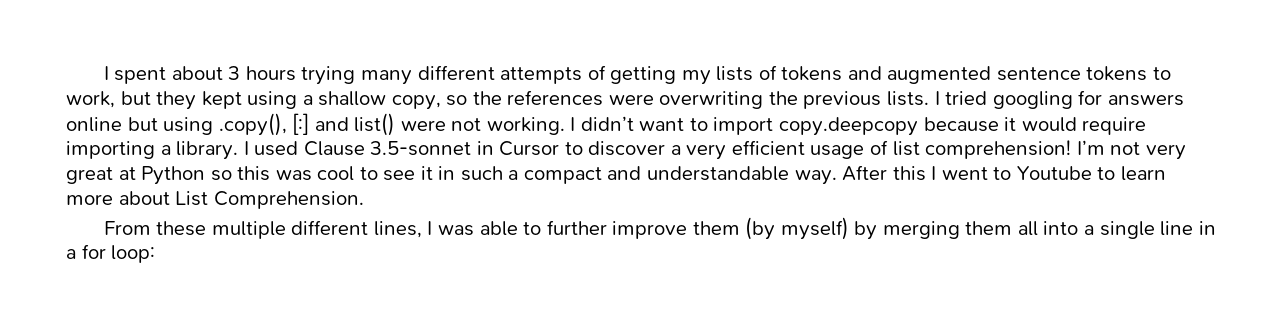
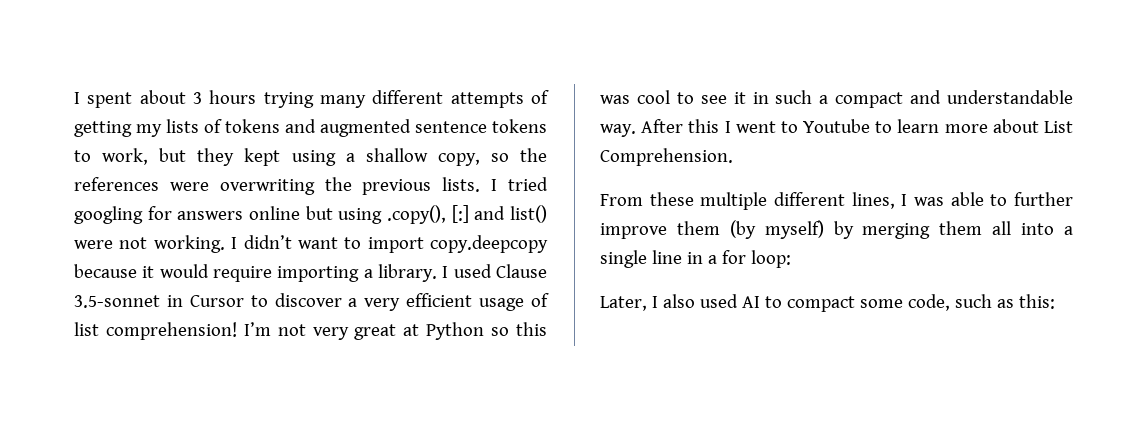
(156, 254) none -> [600,294,1055,312] // Later, I also used AI to compact some code, such as this:

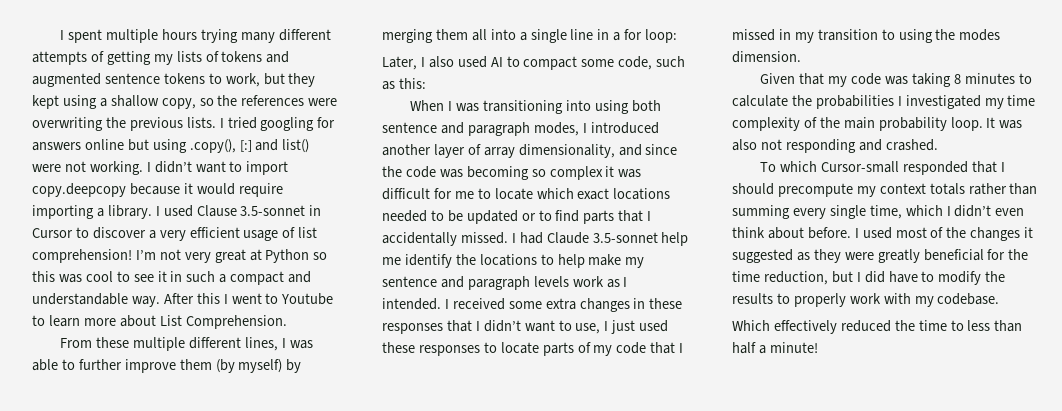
[139,90,202,104] about 3 -> [106,29,159,43] multiple
(1055, 301) none -> [410,100,661,114] [382,122,659,136] [382,144,678,158] [382,166,642,180] [382,188,671,200] [382,210,652,224] [382,232,689,246] [382,254,645,268] [382,276,628,290] [382,298,683,312] [382,320,669,334] [382,342,684,356] [732,29,1001,43] [732,51,801,63] [760,73,1032,87] [732,95,1036,109] [732,117,1023,131] [732,139,938,153] [760,161,1005,175] [732,183,1038,197] [732,205,1025,219] [732,227,1034,241] [732,249,1029,263] [732,271,1006,285] [732,293,1000,307] [732,320,1023,334] [732,342,818,354] // When I was transitioning into using both sentence and paragraph modes, I introduced another layer of array dimensionality, and since the code was becoming so complex it was difficult for me to locate which exact locations needed to be updated or to find parts that I accidentally missed. I had Claude 3.5-sonnet help me identify the locations to help make my sentence and paragraph levels work as I intended. I received some extra changes in these responses that I didn’t want to use, I just used these responses to locate parts of my code that I missed in my transition to using the modes dimension. // Given that my code was taking 8 minutes to calculate the probabilities I investigated my time complexity of the main probability loop. It was also not responding and crashed. // To which Cursor-small responded that I should precompute my context totals rather than summing every single time, which I didn’t even think about before. I used most of the changes it suggested as they were greatly beneficial for the time reduction, but I did have to modify the results to properly work with my codebase. // Which effectively reduced the time to less than half a minute!

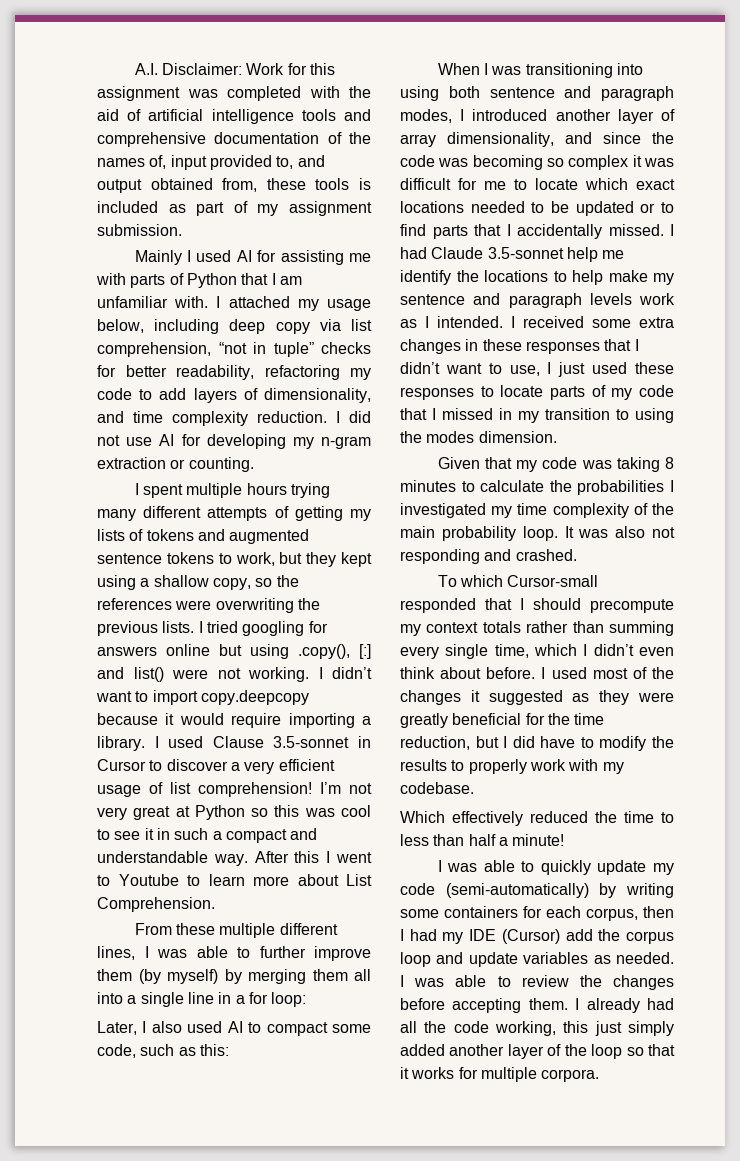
(60, 35) none -> [134,63,335,75] [97,86,371,101] [97,109,371,124] [97,132,371,147] [97,155,325,170] [97,178,371,193] [97,201,372,216] [97,224,182,236] [134,250,371,265] [96,273,302,288] [97,296,371,311] [97,319,372,334] [97,342,371,357] [97,365,371,380] [97,388,371,403] [97,411,371,426] [97,434,371,449] [97,457,254,472] A.I. Disclaimer: Work for this assignment was completed with the aid of artificial intelligence tools and comprehensive documentation of the names of, input provided to, and output obtained from, these tools is included as part of my assignment submission. // Mainly I used AI for assisting me with parts of Python that I am unfamiliar with. I attached my usage below, including deep copy via list comprehension, “not in tuple” checks for better readability, refactoring my code to add layers of dimensionality, and time complexity reduction. I did not use AI for developing my n-gram extraction or counting. //
(818, 347) none -> [437,860,674,875] [400,883,674,898] [400,906,674,921] [400,929,674,944] [400,952,674,967] [400,975,674,990] [400,998,674,1013] [400,1021,674,1036] [400,1044,675,1059] [400,1067,600,1082] // I was able to quickly update my code (semi-automatically) by writing some containers for each corpus, then I had my IDE (Cursor) add the corpus loop and update variables as needed. I was able to review the changes before accepting them. I already had all the code working, this just simply added another layer of the loop so that it works for multiple corpora.

